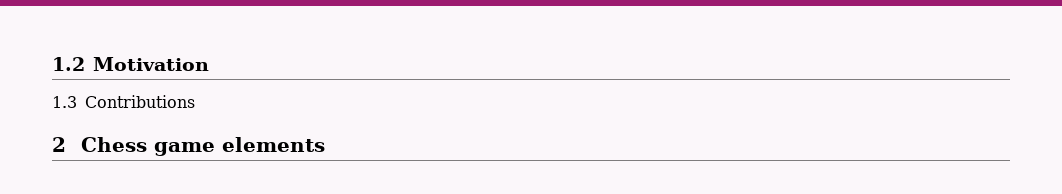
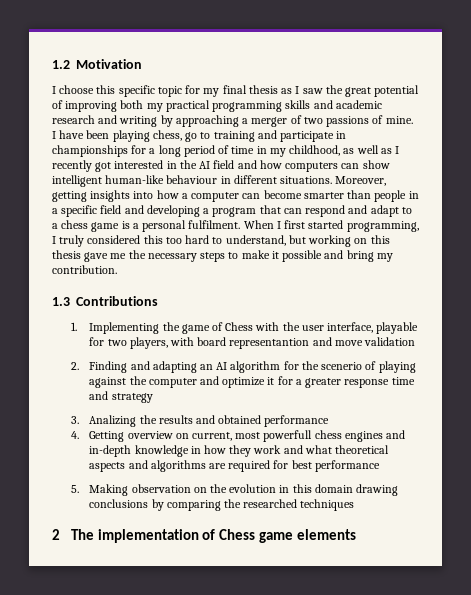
[52,95,195,108] [52,137,66,152] 1.3 Contributions // 2 -> [52,85,420,97] [52,100,382,112] [52,115,413,127] [52,130,347,142] [52,145,400,157] [52,160,390,172] [52,175,387,187] [52,190,419,202] [52,205,412,217] [52,220,419,232] [52,235,390,247] [52,250,393,262] [52,265,117,274] [52,296,158,306] [70,322,419,334] [89,337,416,349] [70,361,416,373] [89,376,415,388] [89,391,153,403] [70,415,330,427] [70,430,406,442] [89,445,390,457] [89,460,380,472] [70,484,399,496] [89,499,355,511] [52,529,216,543] I choose this specific topic for my final thesis as I saw the great potential of improving both my practical programming skills and academic research and writing by approaching a merger of two passions of mine. I have been playing chess, go to training and participate in championships for a long period of time in my childhood, as well as I recently got interested in the AI field and how computers can show intelligent human-like behaviour in different situations. Moreover, getting insights into how a computer can become smarter than people in a specific field and developing a program that can respond and adapt to a chess game is a personal fulfilment. When I first started programming, I truly considered this too hard to understand, but working on this thesis gave me the necessary steps to make it possible and bring my contribution. // 1.3 Contributions // 1. Implementing the game of Chess with the user interface, playable for two players, with board representantion and move validation // 2. Finding and adapting an AI algorithm for the scenerio of playing against the computer and optimize it for a greater response time and strategy // 3. Analizing the results and obtained performance // 4. Getting overview on current, most powerfull chess engines and in-depth knowledge in how they work and what theoretical aspects and algorithms are required for best performance // 5. Making observation on the evolution in this domain drawing conclusions by comparing the researched techniques // 2 The implementation of

